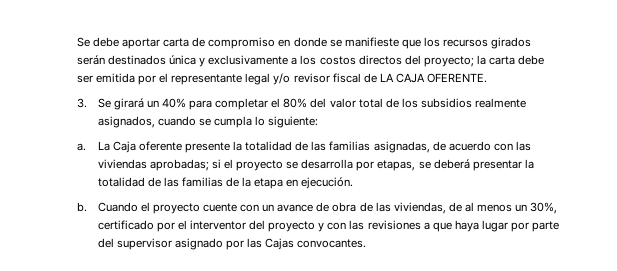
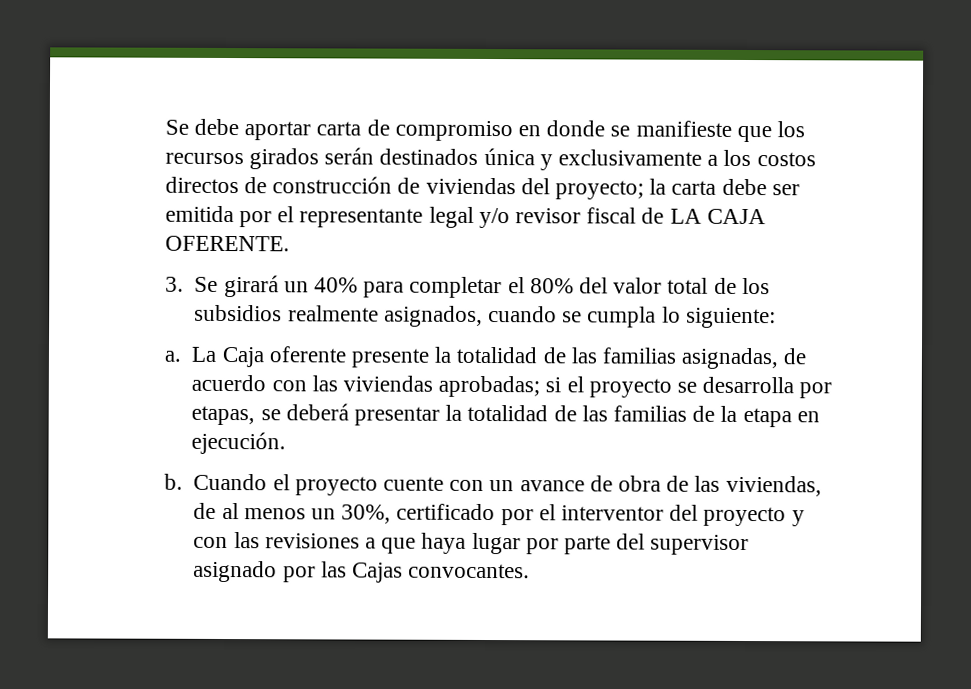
(402, 60) none -> [244,176,516,195] de construcción de viviendas

